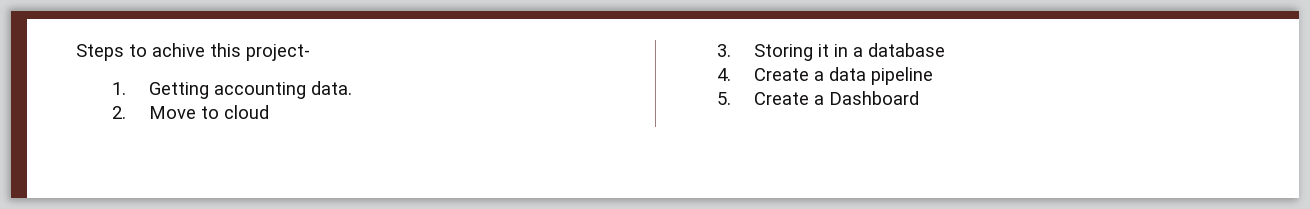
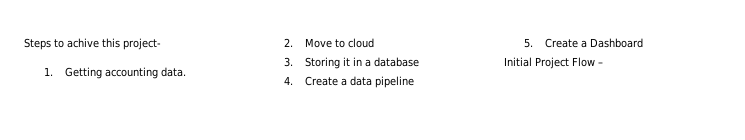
(919, 98) none -> [504,57,603,69] // Initial Project Flow –

